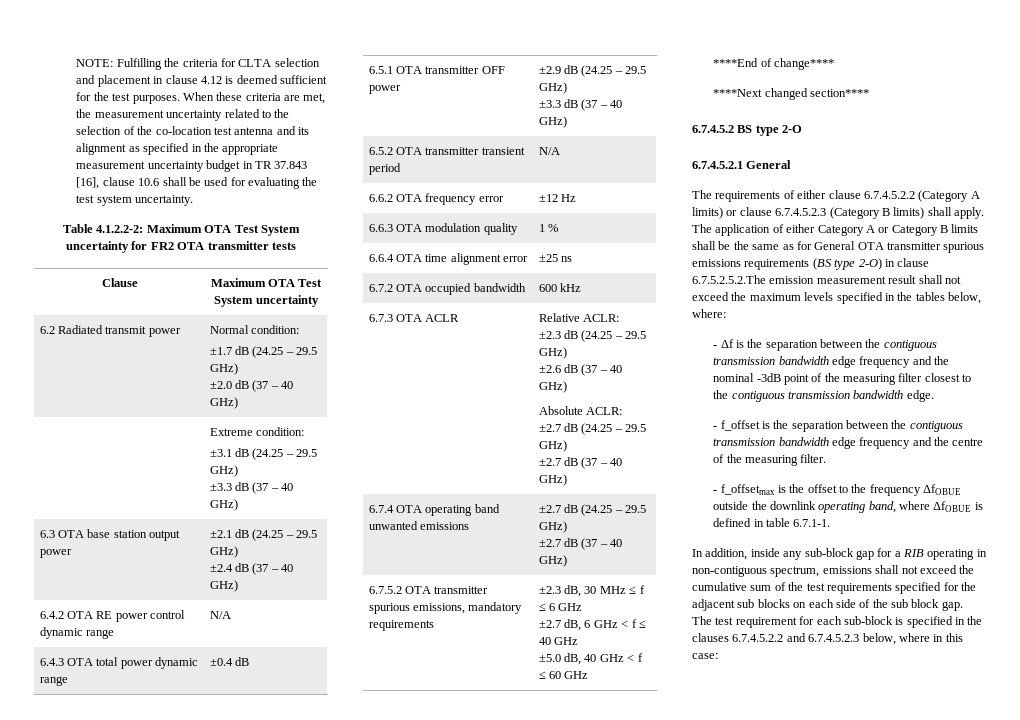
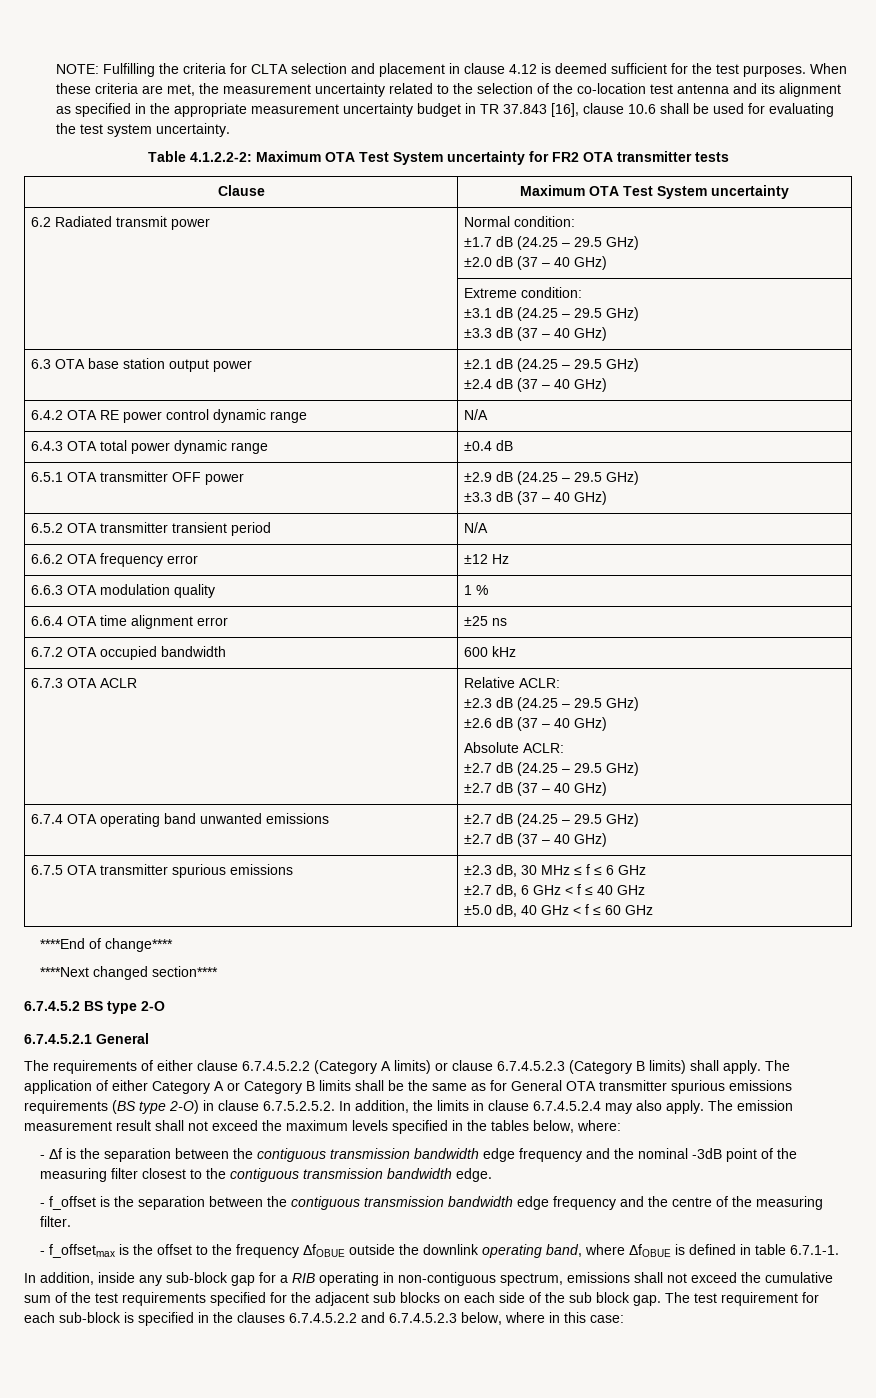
[368,586,489,594] [368,602,523,614] [368,620,434,631] 6.7.5.2 OTA transmitter spurious emissions, mandatory requirements -> [30,864,293,878] 6.7.5 OTA transmitter spurious emissions
[692,275,766,284] 6.7.5.2.5.2.The -> [263,1100,733,1114] 6.7.5.2.5.2. In addition, the limits in clause 6.7.4.5.2.4 may also apply. The

